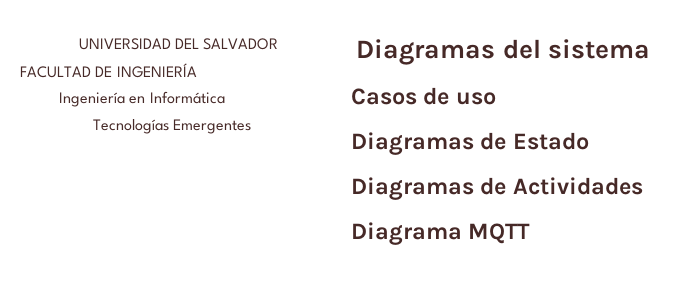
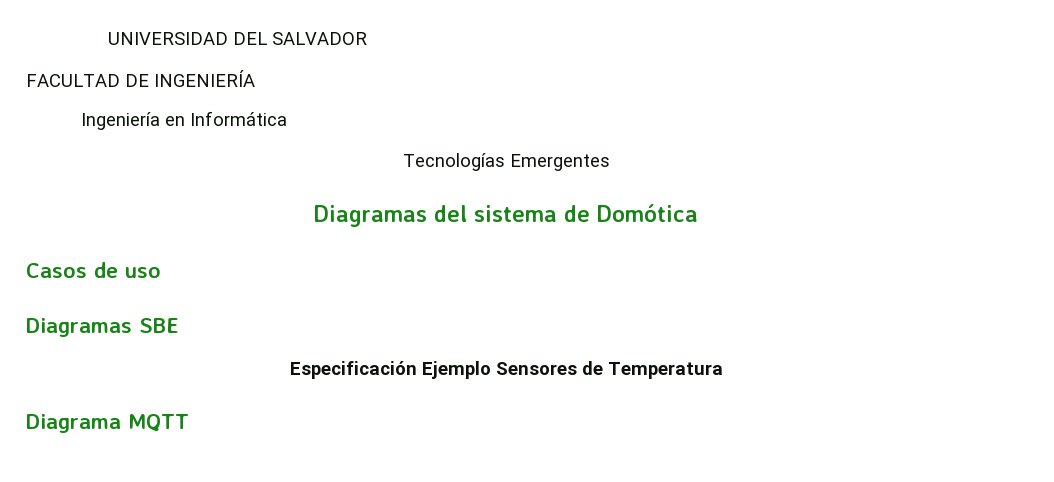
(650, 49) none -> [564,204,698,222] de Domótica
[480,132,589,150] [351,177,643,200] de Estado // Diagramas de Actividades -> [139,318,179,333] [289,361,723,379] SBE // Especificación Ejemplo Sensores de Temperatura

